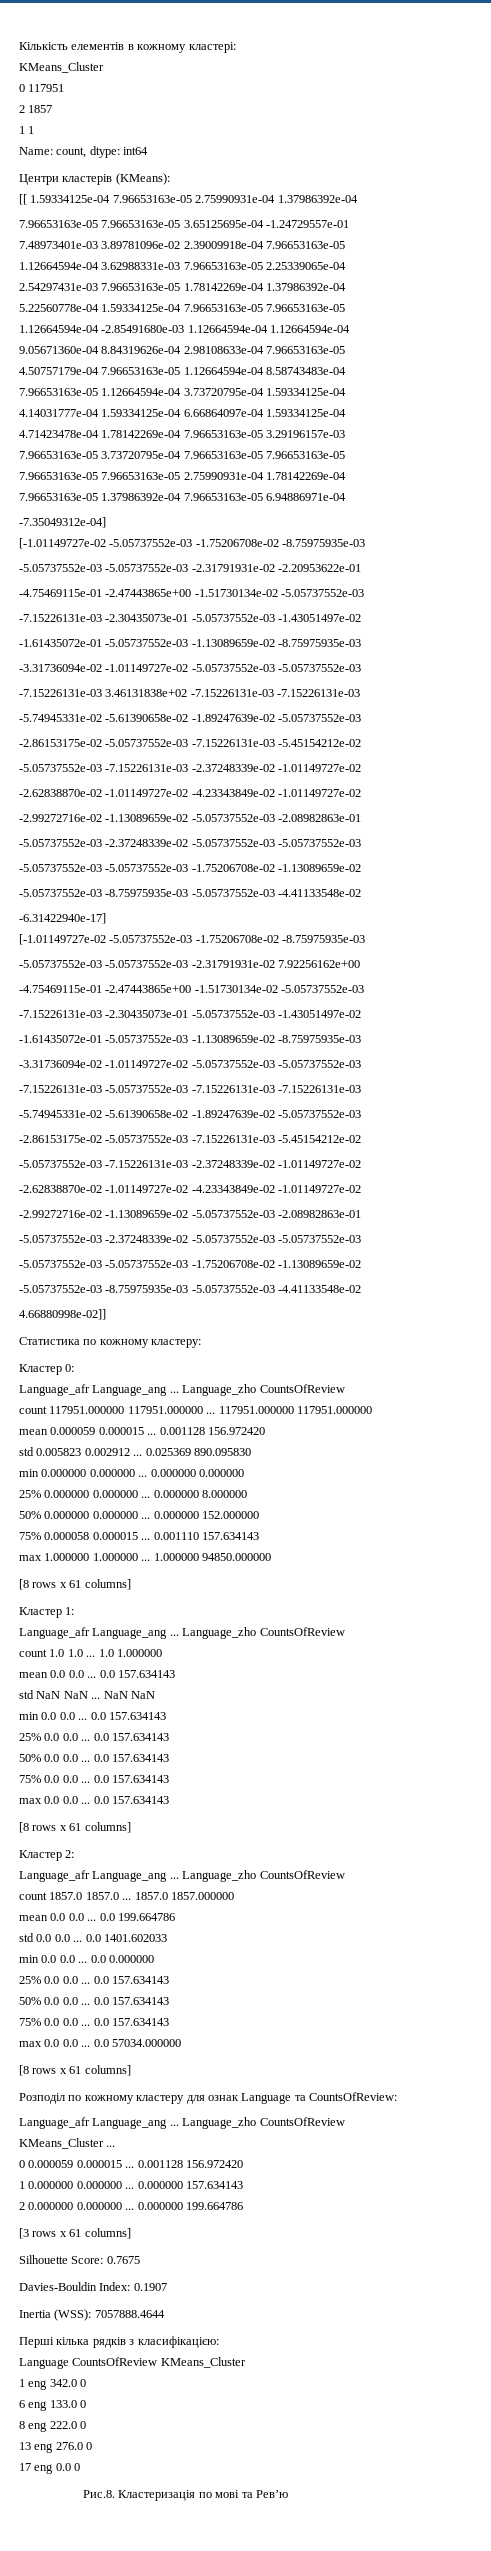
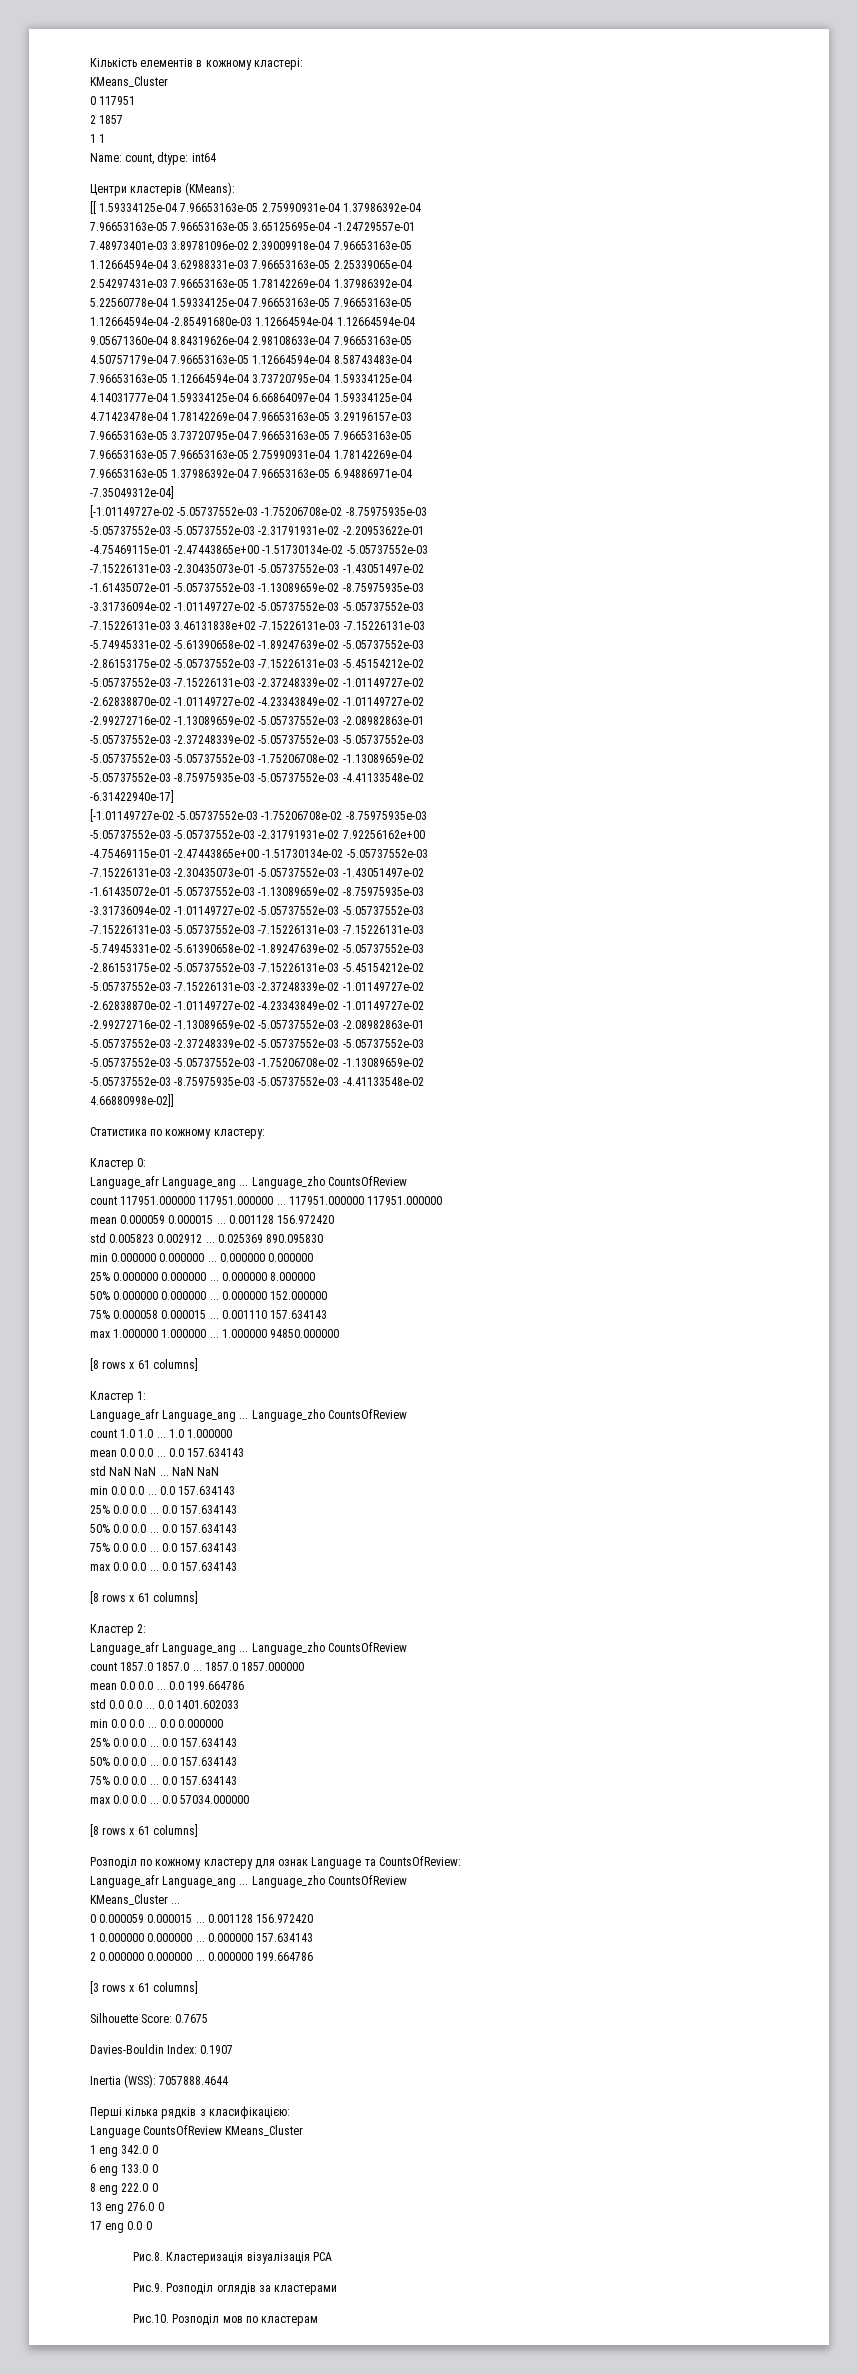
[198,2490,288,2498] по мові та Рев’ю -> [246,2252,332,2264] [133,2283,338,2295] [133,2314,319,2326] візуалізація PCA // Рис.9. Розподіл оглядів за кластерами // Рис.10. Розподіл мов по кластерам

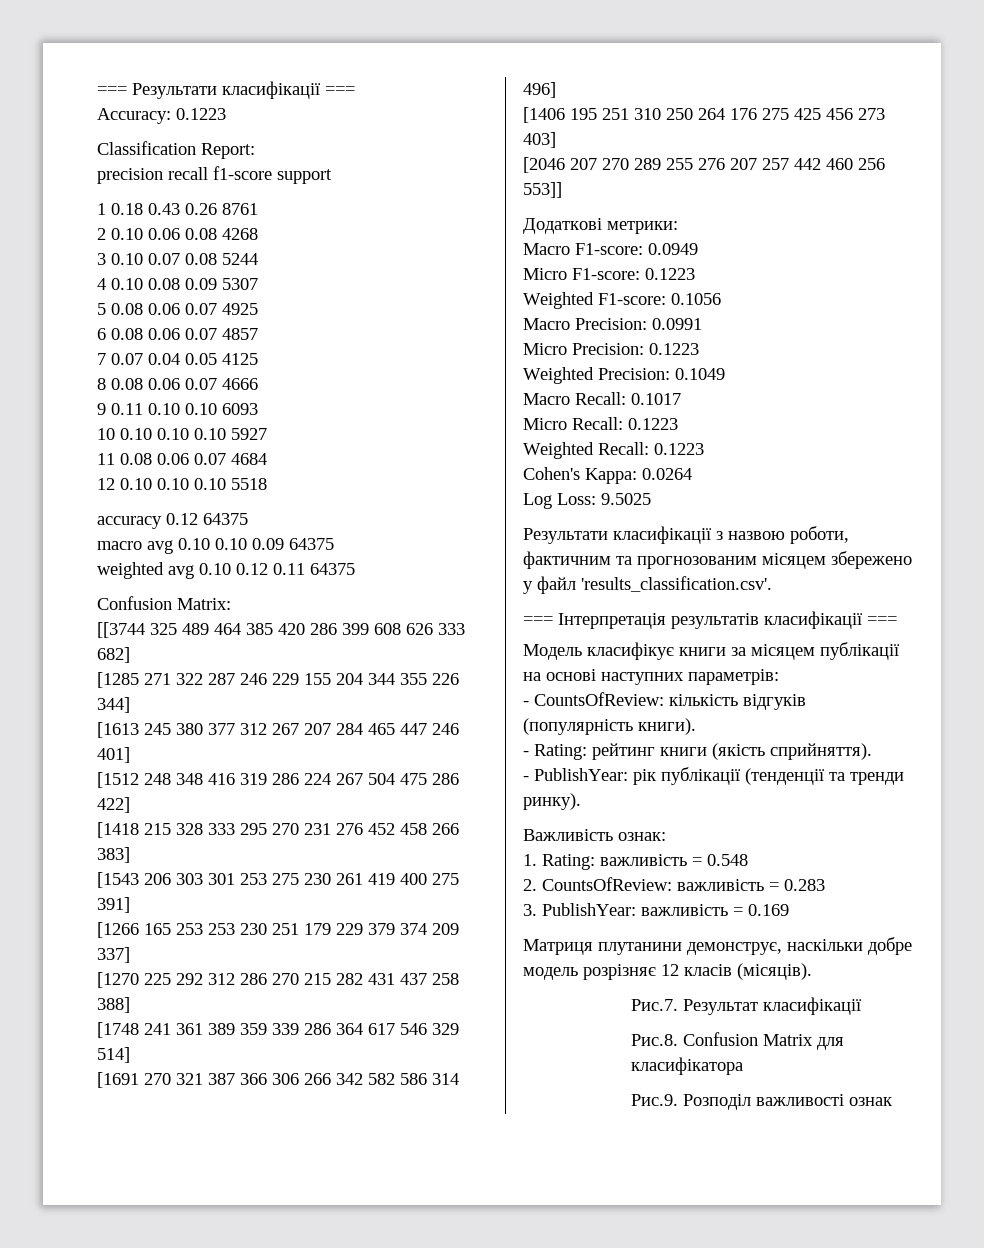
[90,58,303,70] [90,76,168,87] [90,96,136,105] [90,115,124,124] [90,134,106,143] [90,152,216,165] [90,182,236,196] [90,201,421,214] [90,222,415,231] [90,241,412,250] [90,260,412,269] [90,279,412,288] [90,298,412,307] [90,317,415,326] [90,336,412,345] [90,355,412,364] [90,374,412,383] [90,393,412,402] [90,412,412,421] [90,431,412,440] [90,450,412,459] [90,469,412,478] [90,486,174,499] [90,505,427,518] [90,526,424,535] [90,545,428,554] [90,564,424,573] [90,583,424,592] [90,602,424,611] [90,621,425,630] [90,640,424,649] [90,659,424,668] [90,678,424,687] [90,697,424,706] [90,716,424,725] [90,735,424,744] [90,754,424,763] [90,773,424,782] [90,790,174,803] [90,809,427,822] [90,830,425,839] [90,849,428,858] [90,868,424,877] [90,887,424,896] [90,906,424,915] [90,925,424,934] [90,944,424,953] [90,963,424,972] [90,982,424,991] [90,1001,424,1010] [90,1020,424,1029] [90,1039,424,1048] [90,1058,424,1067] [90,1077,424,1086] [90,1094,174,1107] [90,1127,265,1139] [90,1158,147,1170] [90,1176,407,1189] [90,1196,443,1205] [90,1215,335,1224] [90,1233,324,1243] [90,1253,314,1262] [90,1272,316,1281] [90,1291,328,1300] [90,1310,328,1319] [90,1329,340,1338] [90,1358,198,1371] [90,1391,147,1403] [90,1409,407,1422] [90,1429,233,1438] [90,1448,245,1457] [90,1466,220,1476] [90,1486,236,1495] [90,1505,238,1514] [90,1524,238,1533] [90,1543,238,1552] [90,1562,238,1571] [90,1591,198,1604] [90,1624,147,1636] [90,1642,407,1655] [90,1662,305,1671] [90,1681,245,1690] [90,1699,240,1709] [90,1719,224,1728] [90,1738,238,1747] [90,1757,238,1766] [90,1776,238,1785] [90,1795,250,1804] [90,1824,198,1837] [90,1856,461,1869] [90,1875,407,1888] [90,1894,181,1905] [90,1914,314,1923] [90,1933,314,1942] [90,1952,314,1961] [90,1981,198,1994] [90,2013,209,2023] [90,2044,234,2054] [90,2074,229,2088] [90,2106,290,2119] [90,2125,304,2138] [90,2145,158,2157] [90,2164,158,2176] [90,2183,158,2195] [90,2202,164,2214] [90,2221,152,2233] [133,2252,332,2264] [133,2283,338,2295] [133,2314,319,2326] Кількість елементів в кожному кластері: // KMeans_Cluster // 0 117951 // 2 1857 // 1 1 // Name: count, dtype: int64 // Центри кластерів (KMeans): // [[ 1.59334125e-04 7.96653163e-05 2.75990931e-04 1.37986392e-04 // 7.96653163e-05 7.96653163e-05 3.65125695e-04 -1.24729557e-01 // 7.48973401e-03 3.89781096e-02 2.39009918e-04 7.96653163e-05 // 1.12664594e-04 3.62988331e-03 7.96653163e-05 2.25339065e-04 // 2.54297431e-03 7.96653163e-05 1.78142269e-04 1.37986392e-04 // 5.22560778e-04 1.59334125e-04 7.96653163e-05 7.96653163e-05 // 1.12664594e-04 -2.85491680e-03 1.12664594e-04 1.12664594e-04 // 9.05671360e-04 8.84319626e-04 2.98108633e-04 7.96653163e-05 // 4.50757179e-04 7.96653163e-05 1.12664594e-04 8.58743483e-04 // 7.96653163e-05 1.12664594e-04 3.73720795e-04 1.59334125e-04 // 4.14031777e-04 1.59334125e-04 6.66864097e-04 1.59334125e-04 // 4.71423478e-04 1.78142269e-04 7.96653163e-05 3.29196157e-03 // 7.96653163e-05 3.73720795e-04 7.96653163e-05 7.96653163e-05 // 7.96653163e-05 7.96653163e-05 2.75990931e-04 1.78142269e-04 // 7.96653163e-05 1.37986392e-04 7.96653163e-05 6.94886971e-04 // -7.35049312e-04] // [-1.01149727e-02 -5.05737552e-03 -1.75206708e-02 -8.75975935e-03 // -5.05737552e-03 -5.05737552e-03 -2.31791931e-02 -2.20953622e-01 // -4.75469115e-01 -2.47443865e+00 -1.51730134e-02 -5.05737552e-03 // -7.15226131e-03 -2.30435073e-01 -5.05737552e-03 -1.43051497e-02 // -1.61435072e-01 -5.05737552e-03 -1.13089659e-02 -8.75975935e-03 // -3.31736094e-02 -1.01149727e-02 -5.05737552e-03 -5.05737552e-03 // -7.15226131e-03 3.46131838e+02 -7.15226131e-03 -7.15226131e-03 // -5.74945331e-02 -5.61390658e-02 -1.89247639e-02 -5.05737552e-03 // -2.86153175e-02 -5.05737552e-03 -7.15226131e-03 -5.45154212e-02 // -5.05737552e-03 -7.15226131e-03 -2.37248339e-02 -1.01149727e-02 // -2.62838870e-02 -1.01149727e-02 -4.23343849e-02 -1.01149727e-02 // -2.99272716e-02 -1.13089659e-02 -5.05737552e-03 -2.08982863e-01 // -5.05737552e-03 -2.37248339e-02 -5.05737552e-03 -5.05737552e-03 // -5.05737552e-03 -5.05737552e-03 -1.75206708e-02 -1.13089659e-02 // -5.05737552e-03 -8.75975935e-03 -5.05737552e-03 -4.41133548e-02 // -6.31422940e-17] // [-1.01149727e-02 -5.05737552e-03 -1.75206708e-02 -8.75975935e-03 // -5.05737552e-03 -5.05737552e-03 -2.31791931e-02 7.92256162e+00 // -4.75469115e-01 -2.47443865e+00 -1.51730134e-02 -5.05737552e-03 // -7.15226131e-03 -2.30435073e-01 -5.05737552e-03 -1.43051497e-02 // -1.61435072e-01 -5.05737552e-03 -1.13089659e-02 -8.75975935e-03 // -3.31736094e-02 -1.01149727e-02 -5.05737552e-03 -5.05737552e-03 // -7.15226131e-03 -5.05737552e-03 -7.15226131e-03 -7.15226131e-03 // -5.74945331e-02 -5.61390658e-02 -1.89247639e-02 -5.05737552e-03 // -2.86153175e-02 -5.05737552e-03 -7.15226131e-03 -5.45154212e-02 // -5.05737552e-03 -7.15226131e-03 -2.37248339e-02 -1.01149727e-02 // -2.62838870e-02 -1.01149727e-02 -4.23343849e-02 -1.01149727e-02 // -2.99272716e-02 -1.13089659e-02 -5.05737552e-03 -2.08982863e-01 // -5.05737552e-03 -2.37248339e-02 -5.05737552e-03 -5.05737552e-03 // -5.05737552e-03 -5.05737552e-03 -1.75206708e-02 -1.13089659e-02 // -5.05737552e-03 -8.75975935e-03 -5.05737552e-03 -4.41133548e-02 // 4.66880998e-02]] // Статистика по кожному кластеру: // Кластер 0: // Language_afr Language_ang ... Language_zho CountsOfReview // count 117951.000000 117951.000000 ... 117951.000000 117951.000000 // mean 0.000059 0.000015 ... 0.001128 156.972420 // std 0.005823 0.002912 ... 0.025369 890.095830 // min 0.000000 0.000000 ... 0.000000 0.000000 // 25% 0.000000 0.000000 ... 0.000000 8.000000 // 50% 0.000000 0.000000 ... 0.000000 152.000000 // 75% 0.000058 0.000015 ... 0.001110 157.634143 // max 1.000000 1.000000 ... 1.000000 94850.000000 // [8 rows x 61 columns] // Кластер 1: // Language_afr Language_ang ... Language_zho CountsOfReview // count 1.0 1.0 ... 1.0 1.000000 // mean 0.0 0.0 ... 0.0 157.634143 // std NaN NaN ... NaN NaN // min 0.0 0.0 ... 0.0 157.634143 // 25% 0.0 0.0 ... 0.0 157.634143 // 50% 0.0 0.0 ... 0.0 157.634143 // 75% 0.0 0.0 ... 0.0 157.634143 // max 0.0 0.0 ... 0.0 157.634143 // [8 rows x 61 columns] // Кластер 2: // Language_afr Language_ang ... Language_zho CountsOfReview // count 1857.0 1857.0 ... 1857.0 1857.000000 // mean 0.0 0.0 ... 0.0 199.664786 // std 0.0 0.0 ... 0.0 1401.602033 // min 0.0 0.0 ... 0.0 0.000000 // 25% 0.0 0.0 ... 0.0 157.634143 // 50% 0.0 0.0 ... 0.0 157.634143 // 75% 0.0 0.0 ... 0.0 157.634143 // max 0.0 0.0 ... 0.0 57034.000000 // [8 rows x 61 columns] // Розподіл по кожному кластеру для ознак Language та CountsOfReview: // Language_afr Language_ang ... Language_zho CountsOfReview // KMeans_Cluster ... // 0 0.000059 0.000015 ... 0.001128 156.972420 // 1 0.000000 0.000000 ... 0.000000 157.634143 // 2 0.000000 0.000000 ... 0.000000 199.664786 // [3 rows x 61 columns] // Silhouette Score: 0.7675 // Davies-Bouldin Index: 0.1907 // Inertia (WSS): 7057888.4644 // Перші кілька рядків з класифікацією: // Language CountsOfReview KMeans_Cluster // 1 eng 342.0 0 // 6 eng 133.0 0 // 8 eng 222.0 0 // 13 eng 276.0 0 // 17 eng 0.0 0 // Рис.8. Кластеризація візуалізація PCA // Рис.9. Розподіл оглядів за кластерами // Рис.10. Розподіл мов по кластерам -> [97,81,355,99] [97,108,226,124] [97,141,255,159] [97,166,332,184] [97,203,258,215] [97,228,258,240] [97,253,258,265] [97,278,258,290] [97,303,258,315] [97,328,258,340] [97,353,258,365] [97,378,258,390] [97,403,258,415] [97,428,267,440] [97,453,267,465] [97,478,267,490] [97,513,248,529] [97,538,334,554] [97,562,355,579] [97,596,231,610] [97,622,465,638] [97,647,130,663] [97,672,459,688] [97,697,130,713] [97,722,459,738] [97,747,130,763] [97,772,459,788] [97,797,130,813] [97,822,459,838] [97,847,130,863] [97,872,459,888] [97,897,130,913] [97,922,459,938] [97,947,130,963] [97,972,459,988] [97,997,130,1013] [97,1022,459,1038] [97,1047,130,1063] [97,1072,459,1088] [523,82,556,98] [523,107,885,123] [523,132,556,148] [523,157,885,173] [523,182,562,198] [523,218,678,234] [523,243,698,255] [523,268,695,280] [523,292,721,309] [523,318,702,330] [523,343,699,355] [523,367,725,384] [523,392,681,405] [523,417,678,430] [523,442,704,459] [523,467,692,484] [523,493,651,509] [523,526,849,544] [523,551,912,569] [523,576,772,594] [523,611,897,629] [523,642,900,660] [523,669,779,685] [523,692,806,710] [523,718,696,735] [523,743,872,760] [523,767,904,785] [523,793,581,810] [523,829,666,841] [523,854,748,870] [523,877,825,891] [523,903,789,916] [523,937,912,955] [523,963,812,980] [630,997,862,1015] [630,1032,844,1050] [630,1057,743,1075] [630,1094,892,1110] === Результати класифікації === // Accuracy: 0.1223 // Classification Report: // precision recall f1-score support // 1 0.18 0.43 0.26 8761 // 2 0.10 0.06 0.08 4268 // 3 0.10 0.07 0.08 5244 // 4 0.10 0.08 0.09 5307 // 5 0.08 0.06 0.07 4925 // 6 0.08 0.06 0.07 4857 // 7 0.07 0.04 0.05 4125 // 8 0.08 0.06 0.07 4666 // 9 0.11 0.10 0.10 6093 // 10 0.10 0.10 0.10 5927 // 11 0.08 0.06 0.07 4684 // 12 0.10 0.10 0.10 5518 // accuracy 0.12 64375 // macro avg 0.10 0.10 0.09 64375 // weighted avg 0.10 0.12 0.11 64375 // Confusion Matrix: // [[3744 325 489 464 385 420 286 399 608 626 333 682] // [1285 271 322 287 246 229 155 204 344 355 226 344] // [1613 245 380 377 312 267 207 284 465 447 246 401] // [1512 248 348 416 319 286 224 267 504 475 286 422] // [1418 215 328 333 295 270 231 276 452 458 266 383] // [1543 206 303 301 253 275 230 261 419 400 275 391] // [1266 165 253 253 230 251 179 229 379 374 209 337] // [1270 225 292 312 286 270 215 282 431 437 258 388] // [1748 241 361 389 359 339 286 364 617 546 329 514] // [1691 270 321 387 366 306 266 342 582 586 314 496] // [1406 195 251 310 250 264 176 275 425 456 273 403] // [2046 207 270 289 255 276 207 257 442 460 256 553]] // Додаткові метрики: // Macro F1-score: 0.0949 // Micro F1-score: 0.1223 // Weighted F1-score: 0.1056 // Macro Precision: 0.0991 // Micro Precision: 0.1223 // Weighted Precision: 0.1049 // Macro Recall: 0.1017 // Micro Recall: 0.1223 // Weighted Recall: 0.1223 // Cohen's Kappa: 0.0264 // Log Loss: 9.5025 // Результати класифікації з назвою роботи, фактичним та прогнозованим місяцем збережено у файл 'results_classification.csv'. // === Інтерпретація результатів класифікації === // Модель класифікує книги за місяцем публікації на основі наступних параметрів: // - CountsOfReview: кількість відгуків (популярність книги). // - Rating: рейтинг книги (якість сприйняття). // - PublishYear: рік публікації (тенденції та тренди ринку). // Важливість ознак: // 1. Rating: важливість = 0.548 // 2. CountsOfReview: важливість = 0.283 // 3. PublishYear: важливість = 0.169 // Матриця плутанини демонструє, наскільки добре модель розрізняє 12 класів (місяців). // Рис.7. Результат класифікації // Рис.8. Confusion Matrix для класифікатора // Рис.9. Розподіл важливості ознак

